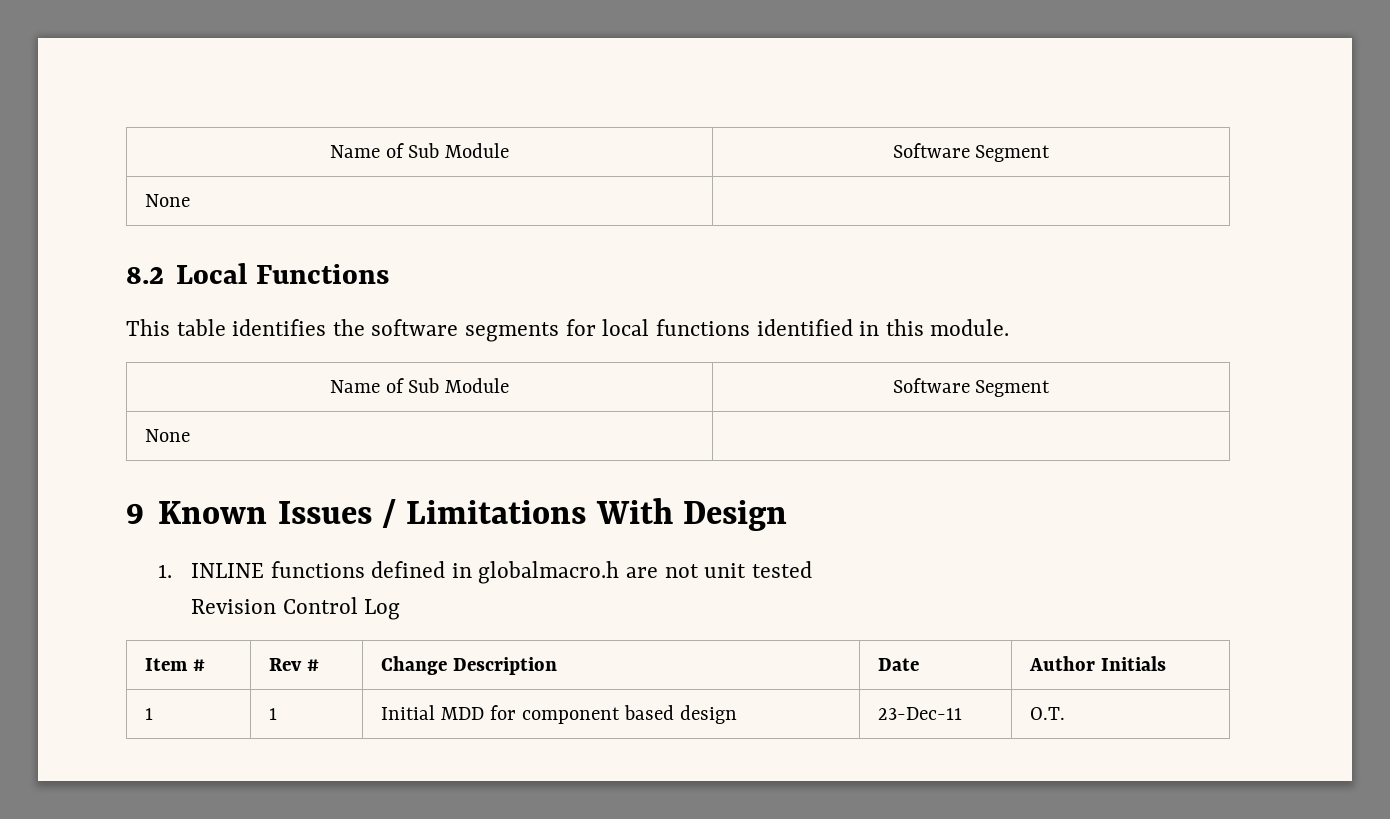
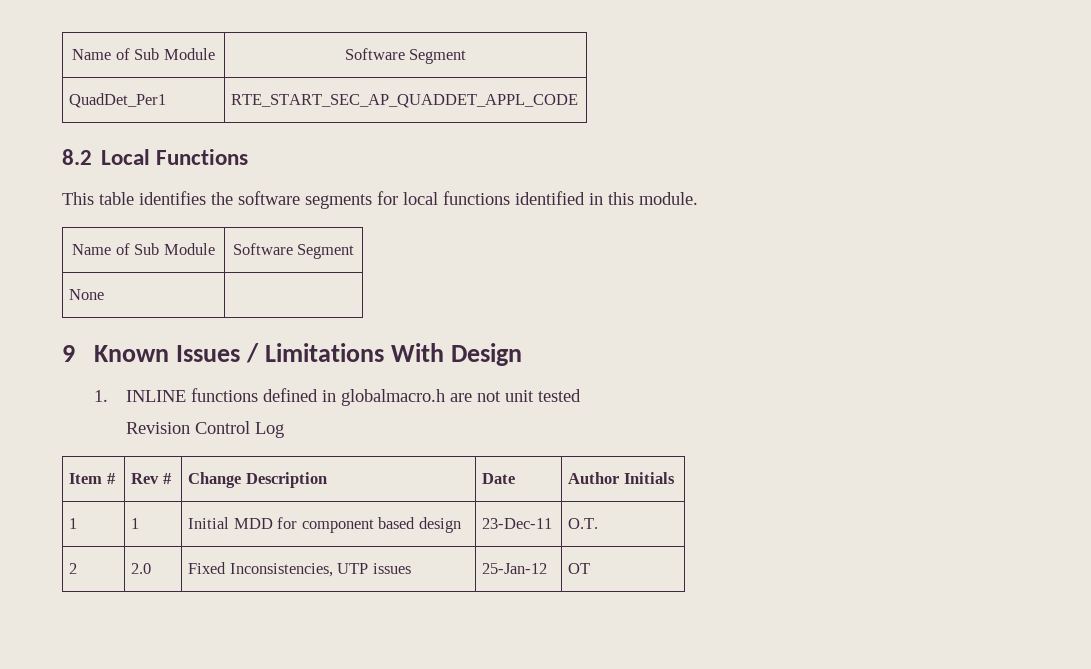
[329,143,510,158] [892,143,1051,162] [145,194,191,207] Name of Sub Module | Software Segment // None | -> [72,48,215,60] [344,48,467,64] [69,93,167,108] [231,94,579,108] Name of Sub Module | Software Segment // QuadDet_Per1 | RTE_START_SEC_AP_QUADDET_APPL_CODE
(1066, 713) none -> [69,563,78,574] [131,563,152,574] [188,562,411,577] [482,563,548,574] [568,563,591,574] // 2 | 2.0 | Fixed Inconsistencies, UTP issues | 25-Jan-12 | OT

